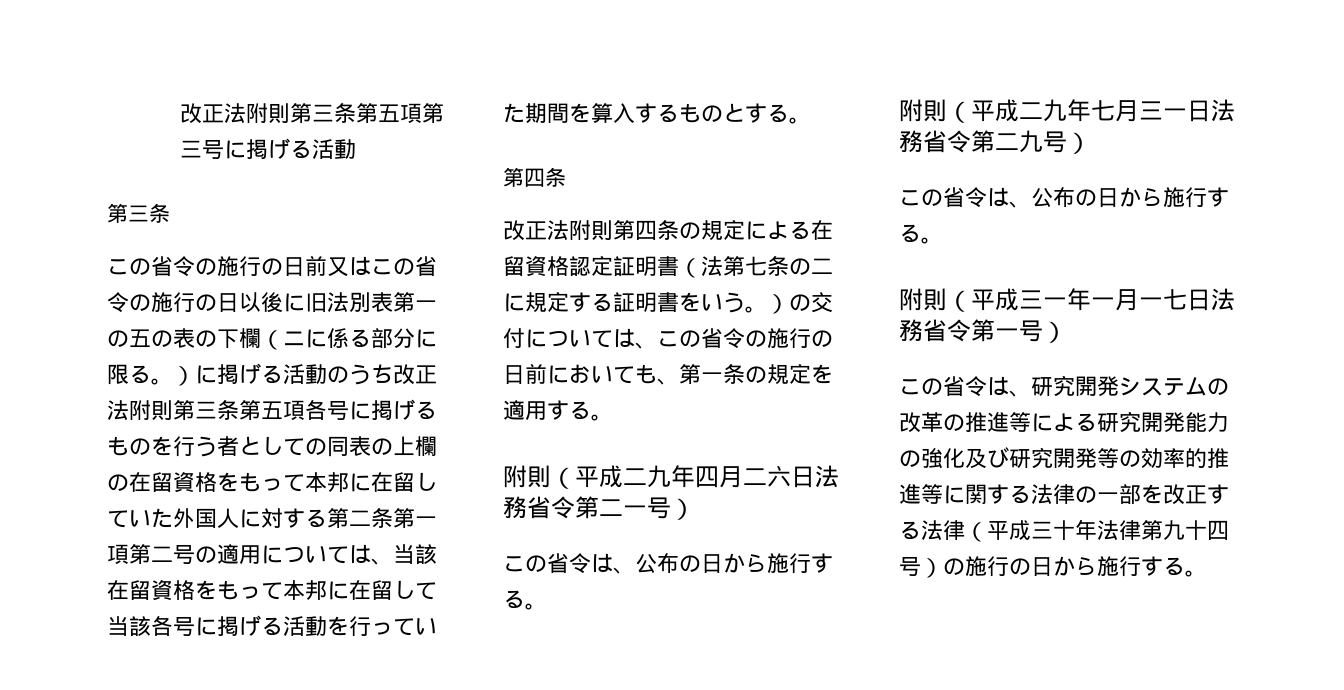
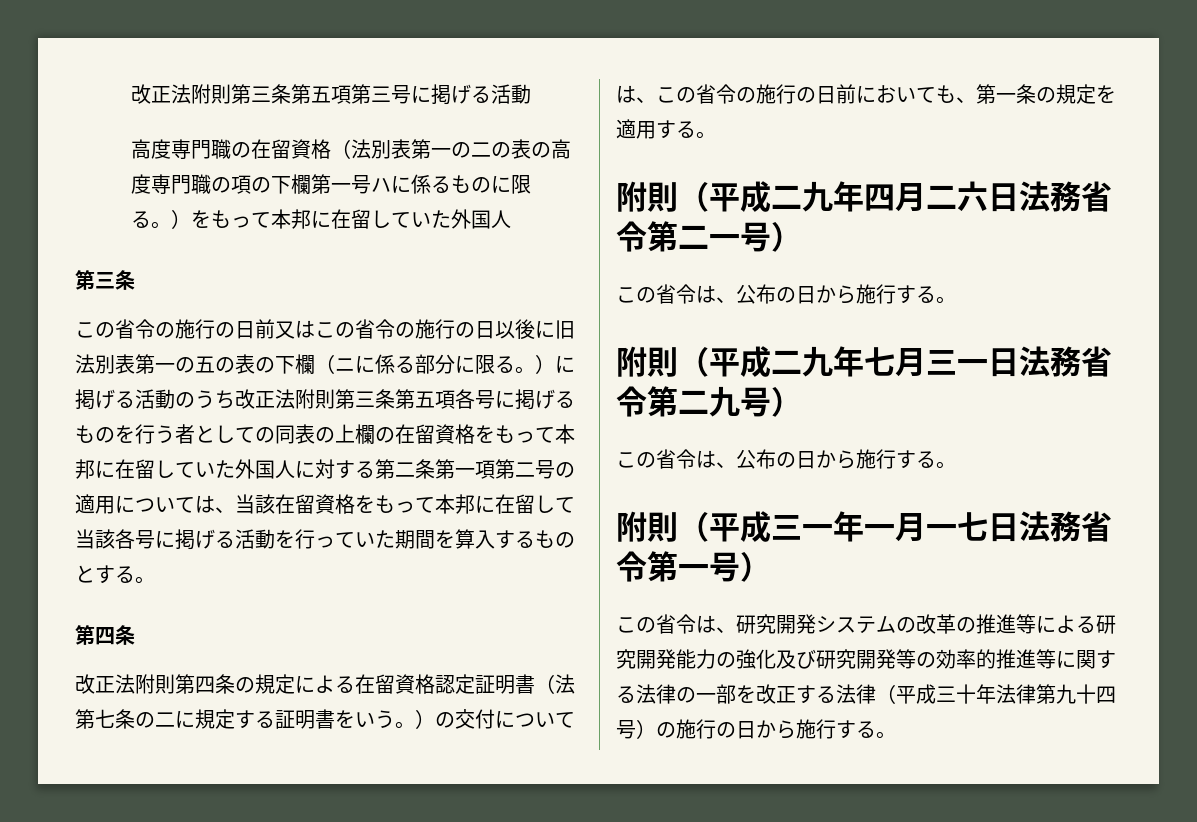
(356, 149) none -> [131,139,572,159] [131,174,532,194] [131,209,512,229] // 高度専門職の在留資格（法別表第一の二の表の高度専門職の項の下欄第一号ハに係るものに限る。）をもって本邦に在留していた外国人

